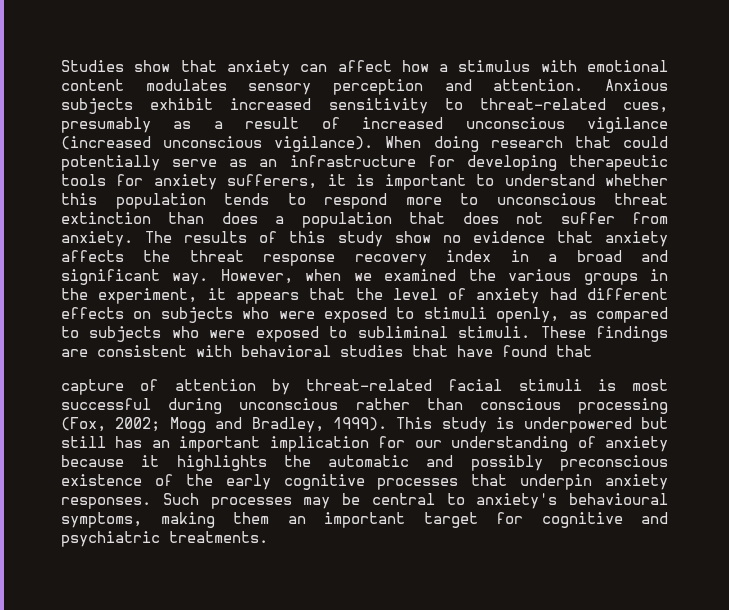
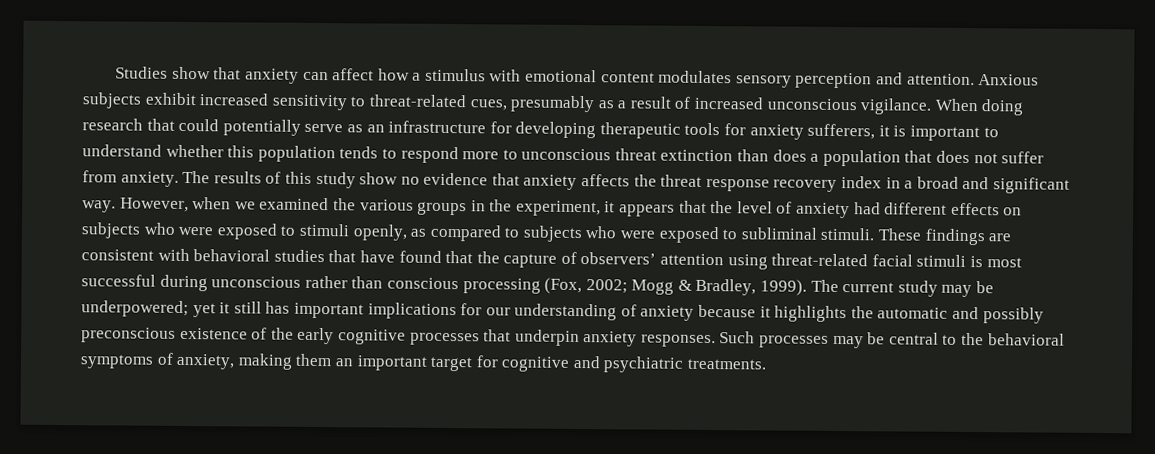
[587,117,669,133] [61,136,374,152] vigilance (increased unconscious vigilance). -> [860,98,932,115] vigilance.
(592, 351) // -> [476,251,500,264] the
[174,379,290,395] attention by -> [580,252,768,270] observers’ attention using
[215,417,243,429] and -> [677,279,692,291] &
[396,417,668,433] [61,436,369,452] This study is underpowered but still has an important implication -> [810,279,995,298] [81,300,457,320] The current study may be underpowered; yet it still has important implications
[476,493,668,509] [61,512,142,528] anxiety's behavioural symptoms, -> [961,332,1065,346] [80,352,236,370] the behavioral symptoms of anxiety,

